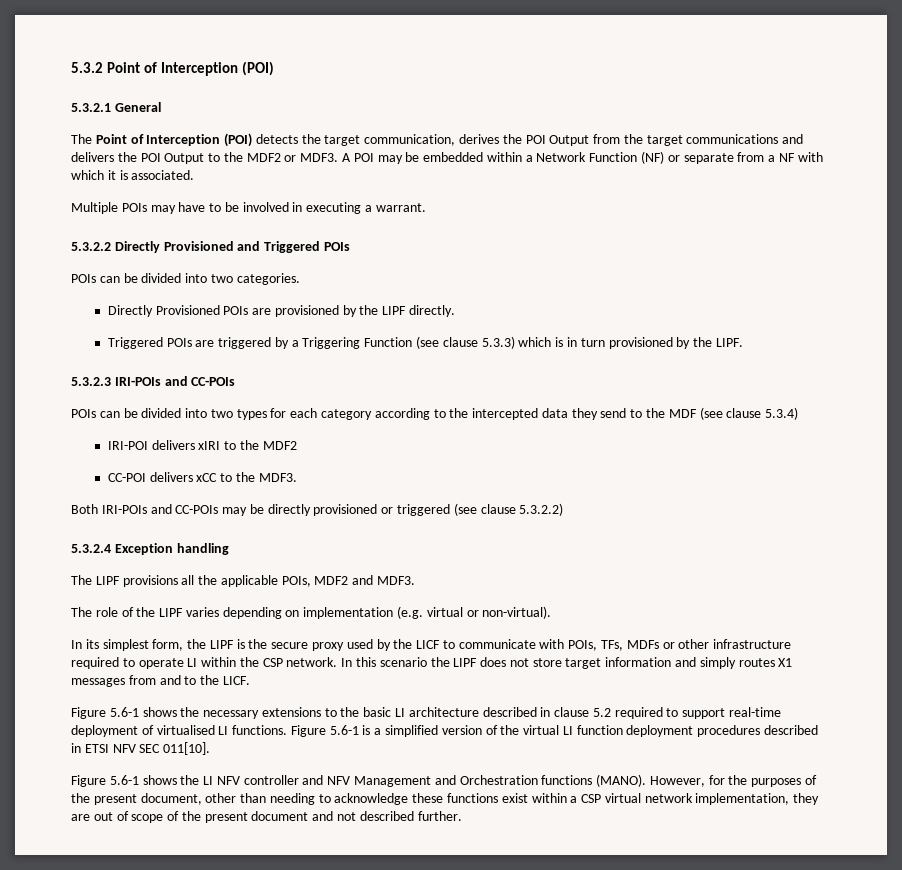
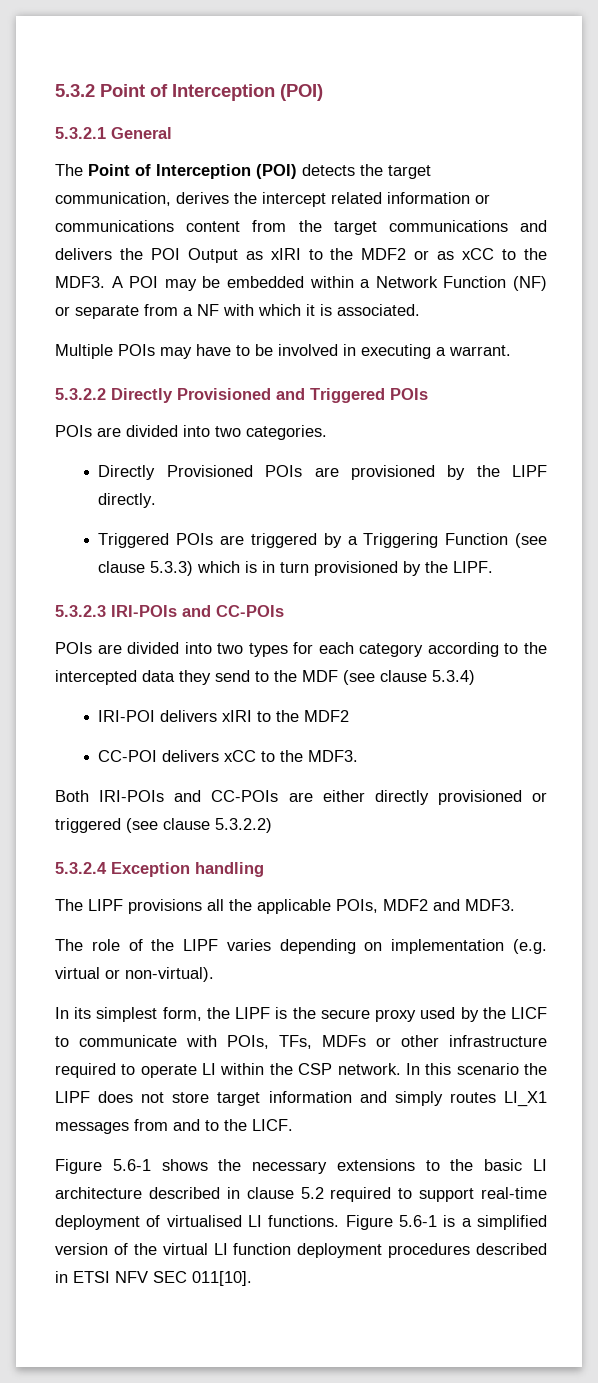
[525,135,590,146] POI Output -> [262,192,490,207] [55,220,241,232] intercept related information or communications content
(205, 158) none -> [245,248,301,260] as xIRI
(297, 158) none -> [437,248,547,260] as xCC to the
[99,273,138,283] can be -> [97,427,121,437] are
[99,408,138,418] can be -> [97,644,122,654] are
[222,504,264,516] may be -> [288,790,365,802] are either
[778,658,793,667] X1 -> [503,1091,547,1107] LI_X1
[71,774,818,787] [71,793,820,805] [71,811,462,823] // Figure 5.6-1 shows the LI NFV controller and NFV Management and Orchestration functions (MANO). However, for the purposes of the present document, other than needing to acknowledge these functions exist within a CSP virtual network implementation, they are out of scope of the present document and not described further. -> (252, 1278) none

